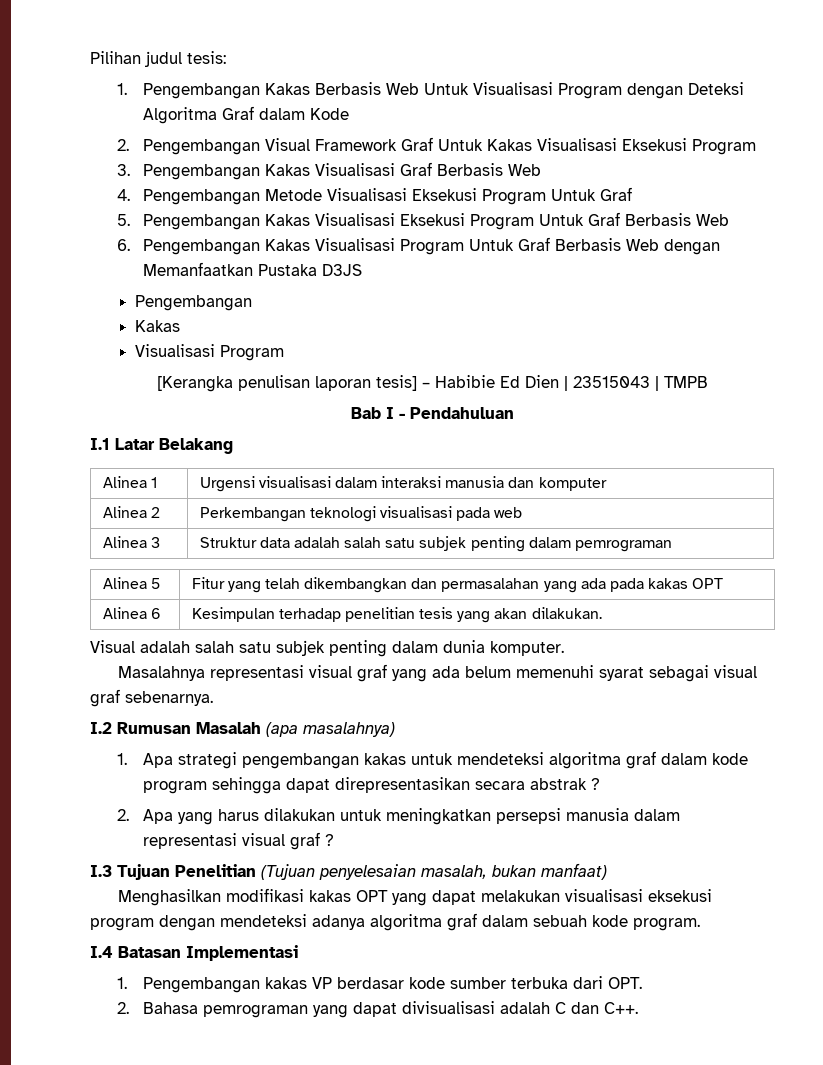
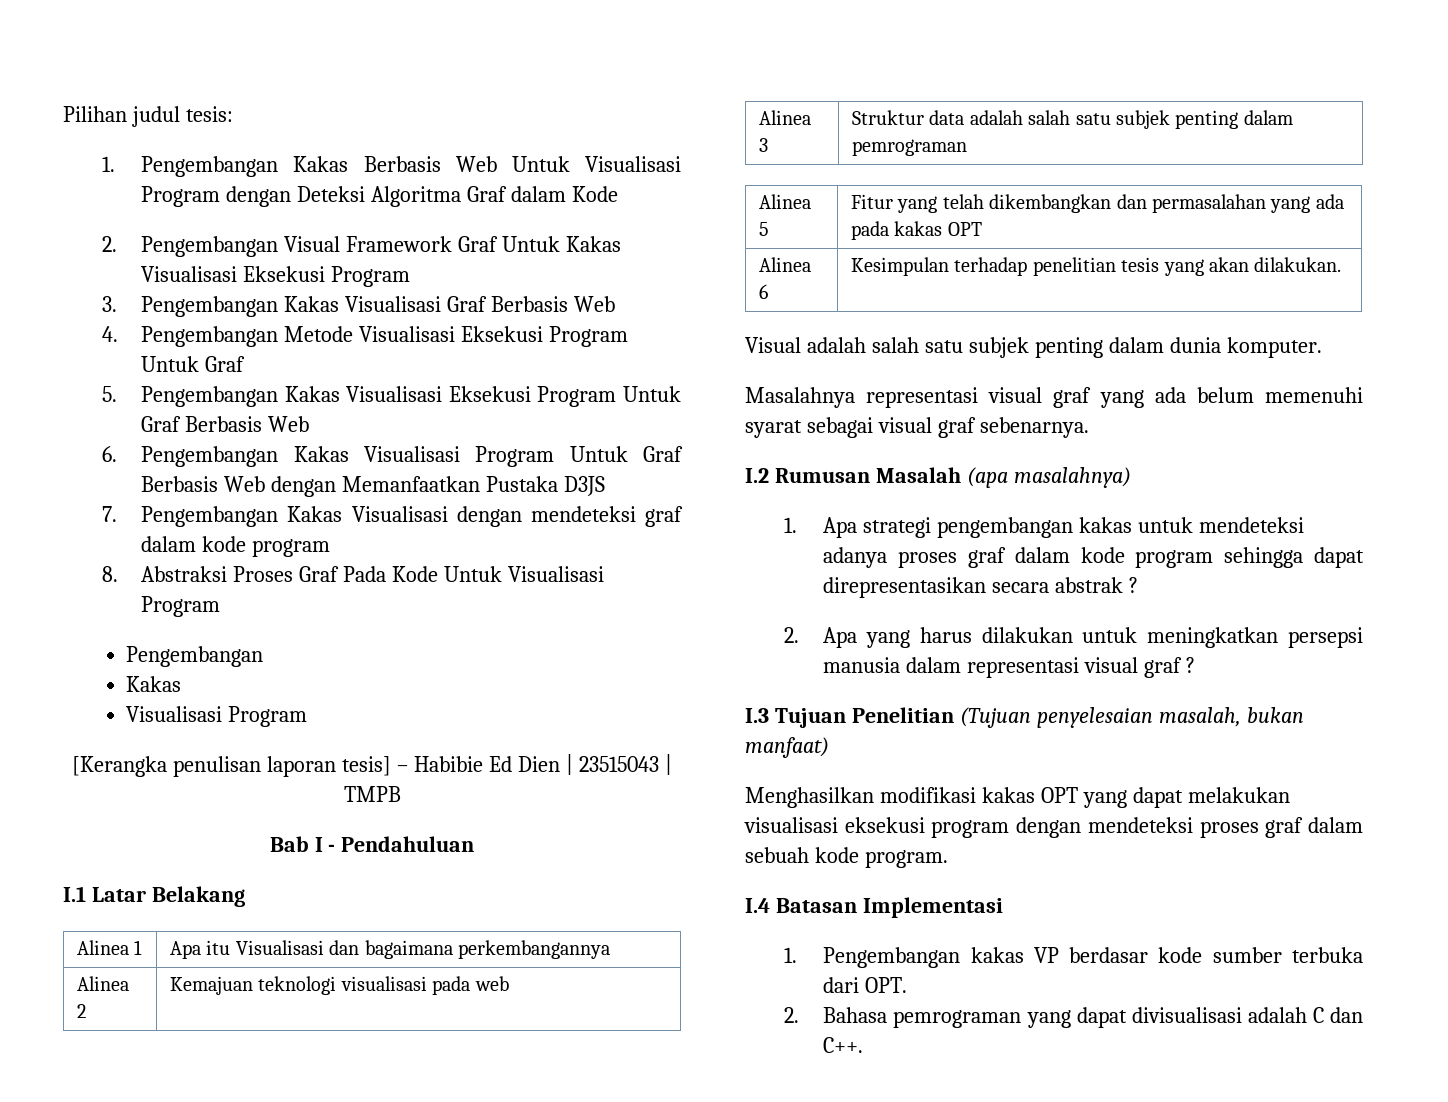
(363, 270) none -> [102,506,683,527] [141,536,331,557] [102,566,605,582] [141,596,221,617] // 7. Pengembangan Kakas Visualisasi dengan mendeteksi graf dalam kode program // 8. Abstraksi Proses Graf Pada Kode Untuk Visualisasi Program
[199,476,607,492] Urgensi visualisasi dalam interaksi manusia dan komputer -> [169,940,610,959] Apa itu Visualisasi dan bagaimana perkembangannya
[199,507,306,522] Perkembangan -> [169,976,253,995] Kemajuan
[549,752,622,769] algoritma -> [823,547,958,568] adanya proses
[312,914,442,931] adanya algoritma -> [1199,821,1259,838] proses

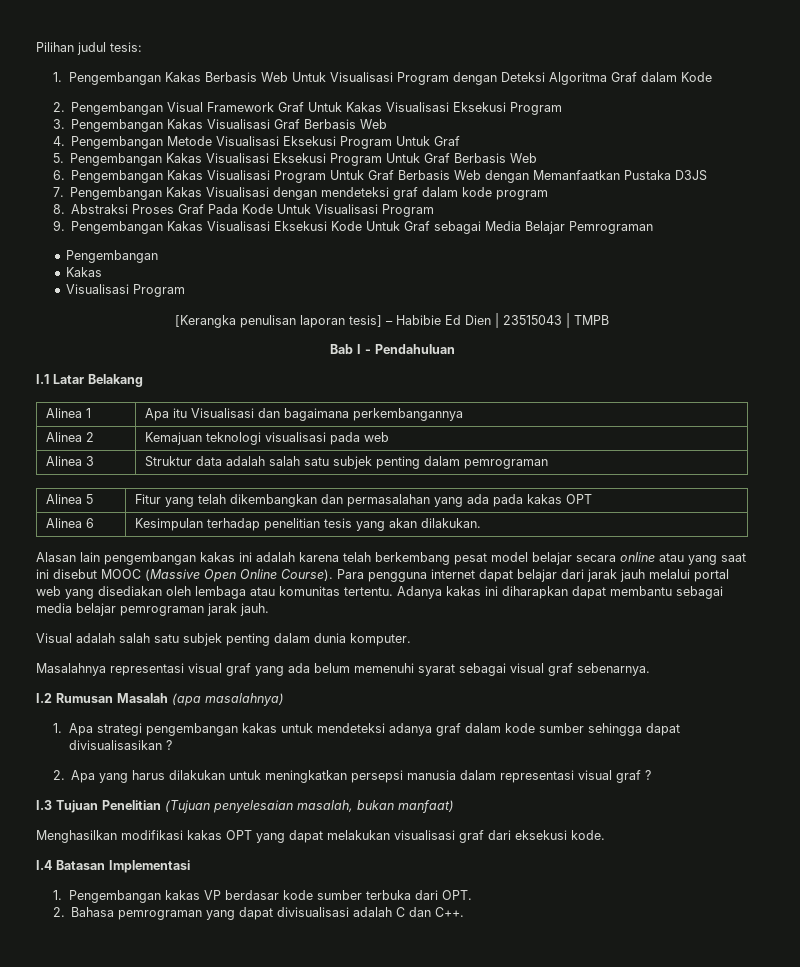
(221, 606) none -> [52,220,653,234] // 9. Pengembangan Kakas Visualisasi Eksekusi Kode Untuk Graf sebagai Media Belajar Pemrograman
(1342, 264) none -> [36,552,746,565] [36,569,729,582] [36,586,723,599] [36,603,269,616] // Alasan lain pengembangan kakas ini adalah karena telah berkembang pesat model belajar secara online atau yang saat ini disebut MOOC (Massive Open Online Course). Para pengguna internet dapat belajar dari jarak jauh melalui portal web yang disediakan oleh lembaga atau komunitas tertentu. Adanya kakas ini diharapkan dapat membantu sebagai media belajar pemrograman jarak jauh.
[898,547,1214,568] proses graf dalam kode program -> [436,723,585,736] graf dalam kode sumber
[823,577,1124,598] direpresentasikan secara abstrak -> [69,740,163,750] divisualisasikan
[844,817,1364,838] [745,847,948,868] eksekusi program dengan mendeteksi proses graf dalam sebuah kode program. -> [459,830,605,843] graf dari eksekusi kode.

